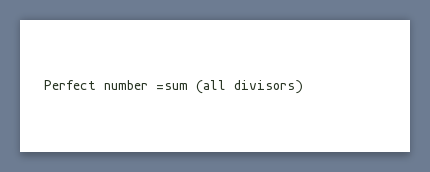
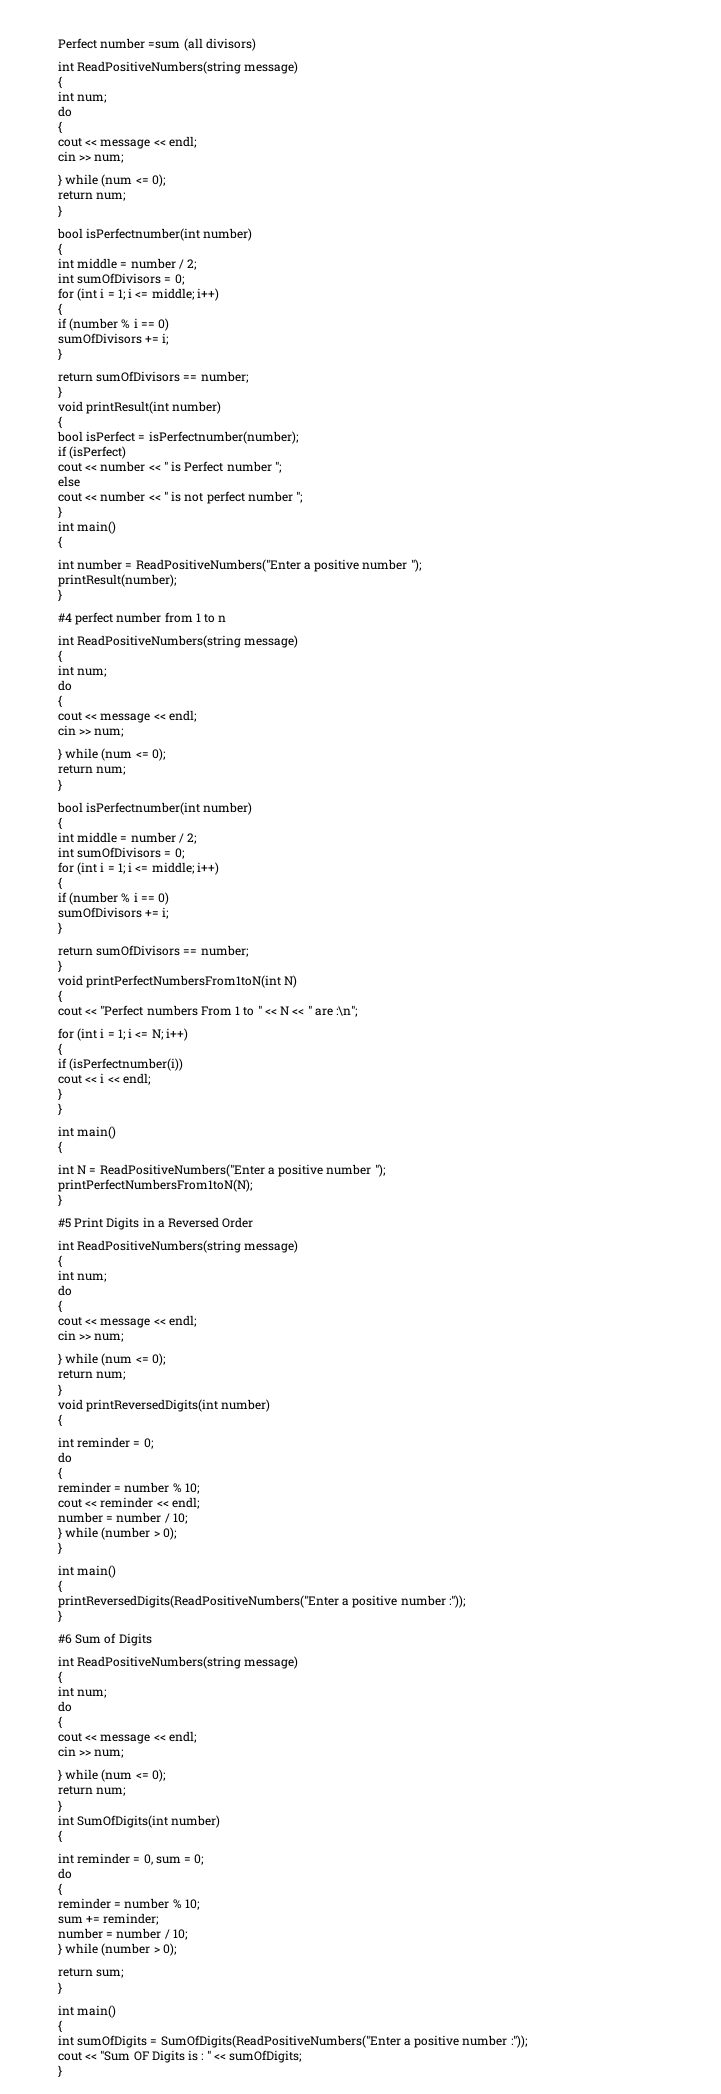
(303, 87) none -> [58,61,299,74] [58,76,62,89] [58,91,108,103] [58,106,72,117] [58,121,62,134] [58,136,197,149] [58,151,125,163] [58,174,166,187] [58,191,127,201] [58,205,62,218] [57,228,253,241] [58,243,62,256] [58,258,198,270] [58,273,185,285] [58,288,219,301] [58,303,62,316] [58,318,170,331] [58,333,170,345] [58,348,62,361] [58,371,249,383] [58,386,62,399] [58,401,222,414] [58,416,62,429] [57,431,299,444] [58,446,127,459] [58,461,282,473] [58,476,80,487] [58,491,304,504] [58,506,62,519] [58,521,117,534] [58,536,62,549] [58,559,422,572] [58,574,177,587] [58,589,62,602] [58,612,227,625] [58,635,299,648] [58,650,62,663] [58,665,108,677] [58,680,72,691] [58,695,62,708] [58,710,197,723] [58,725,125,737] [58,748,166,761] [58,765,127,775] [58,779,62,792] [57,802,253,815] [58,817,62,830] [58,832,198,844] [58,847,185,859] [58,862,219,875] [58,877,62,890] [58,892,170,905] [58,907,170,919] [58,922,62,935] [58,945,249,957] [58,960,62,973] [58,975,298,988] [58,990,62,1003] [58,1005,359,1017] [58,1028,188,1041] [58,1043,62,1056] [58,1058,184,1071] [58,1073,151,1085] [58,1088,62,1101] [58,1103,62,1116] [58,1126,117,1139] [58,1141,62,1154] [58,1164,386,1177] [58,1179,253,1192] [58,1194,62,1207] [58,1217,254,1230] [58,1240,299,1253] [58,1255,62,1268] [58,1270,108,1282] [58,1285,72,1296] [58,1300,62,1313] [58,1315,197,1328] [58,1330,125,1342] [58,1353,166,1366] [58,1370,127,1380] [58,1384,62,1397] [58,1399,271,1412] [58,1414,62,1427] [58,1437,154,1449] [58,1452,72,1463] [58,1467,62,1480] [58,1482,200,1494] [58,1497,200,1509] [58,1512,188,1524] [58,1527,177,1540] [58,1542,62,1555] [58,1565,117,1578] [58,1580,62,1593] [58,1595,466,1608] [58,1610,62,1623] [58,1633,152,1646] [58,1656,299,1669] [58,1671,62,1684] [58,1686,108,1698] [58,1701,72,1712] [58,1716,62,1729] [58,1731,197,1744] [58,1746,125,1758] [58,1769,166,1782] [58,1786,127,1796] [58,1800,62,1813] [58,1815,221,1828] [58,1830,62,1843] [58,1853,205,1865] [58,1868,72,1879] [58,1883,62,1896] [58,1898,200,1910] [58,1913,160,1925] [58,1928,188,1940] [58,1943,177,1956] [58,1968,125,1978] [58,1982,62,1995] [58,2005,117,2018] [58,2020,62,2033] [58,2035,528,2048] [58,2050,303,2063] [58,2065,62,2078] // int ReadPositiveNumbers(string message) // { // int num; // do // { // cout << message << endl; // cin >> num; // } while (num <= 0); // return num; // } // bool isPerfectnumber(int number) // { // int middle = number / 2; // int sumOfDivisors = 0; // for (int i = 1; i <= middle; i++) // { // if (number % i == 0) // sumOfDivisors += i; // } // return sumOfDivisors == number; // } // void printResult(int number) // { // bool isPerfect = isPerfectnumber(number); // if (isPerfect) // cout << number << " is Perfect number "; // else // cout << number << " is not perfect number "; // } // int main() // { // int number = ReadPositiveNumbers("Enter a positive number "); // printResult(number); // } // #4 perfect number from 1 to n // int ReadPositiveNumbers(string message) // { // int num; // do // { // cout << message << endl; // cin >> num; // } while (num <= 0); // return num; // } // bool isPerfectnumber(int number) // { // int middle = number / 2; // int sumOfDivisors = 0; // for (int i = 1; i <= middle; i++) // { // if (number % i == 0) // sumOfDivisors += i; // } // return sumOfDivisors == number; // } // void printPerfectNumbersFrom1toN(int N) // { // cout << "Perfect numbers From 1 to " << N << " are :\n"; // for (int i = 1; i <= N; i++) // { // if (isPerfectnumber(i)) // cout << i << endl; // } // } // int main() // { // int N = ReadPositiveNumbers("Enter a positive number "); // printPerfectNumbersFrom1toN(N); // } // #5 Print Digits in a Reversed Order // int ReadPositiveNumbers(string message) // { // int num; // do // { // cout << message << endl; // cin >> num; // } while (num <= 0); // return num; // } // void printReversedDigits(int number) // { // int reminder = 0; // do // { // reminder = number % 10; // cout << reminder << endl; // number = number / 10; // } while (number > 0); // } // int main() // { // printReversedDigits(ReadPositiveNumbers("Enter a positive number :")); // } // #6 Sum of Digits // int ReadPositiveNumbers(string message) // { // int num; // do // { // cout << message << endl; // cin >> num; // } while (num <= 0); // return num; // } // int SumOfDigits(int number) // { // int reminder = 0, sum = 0; // do // { // reminder = number % 10; // sum += reminder; // number = number / 10; // } while (number > 0); // return sum; // } // int main() // { // int sumOfDigits = SumOfDigits(ReadPositiveNumbers("Enter a positive number :")); // cout << "Sum OF Digits is : " << sumOfDigits; // }

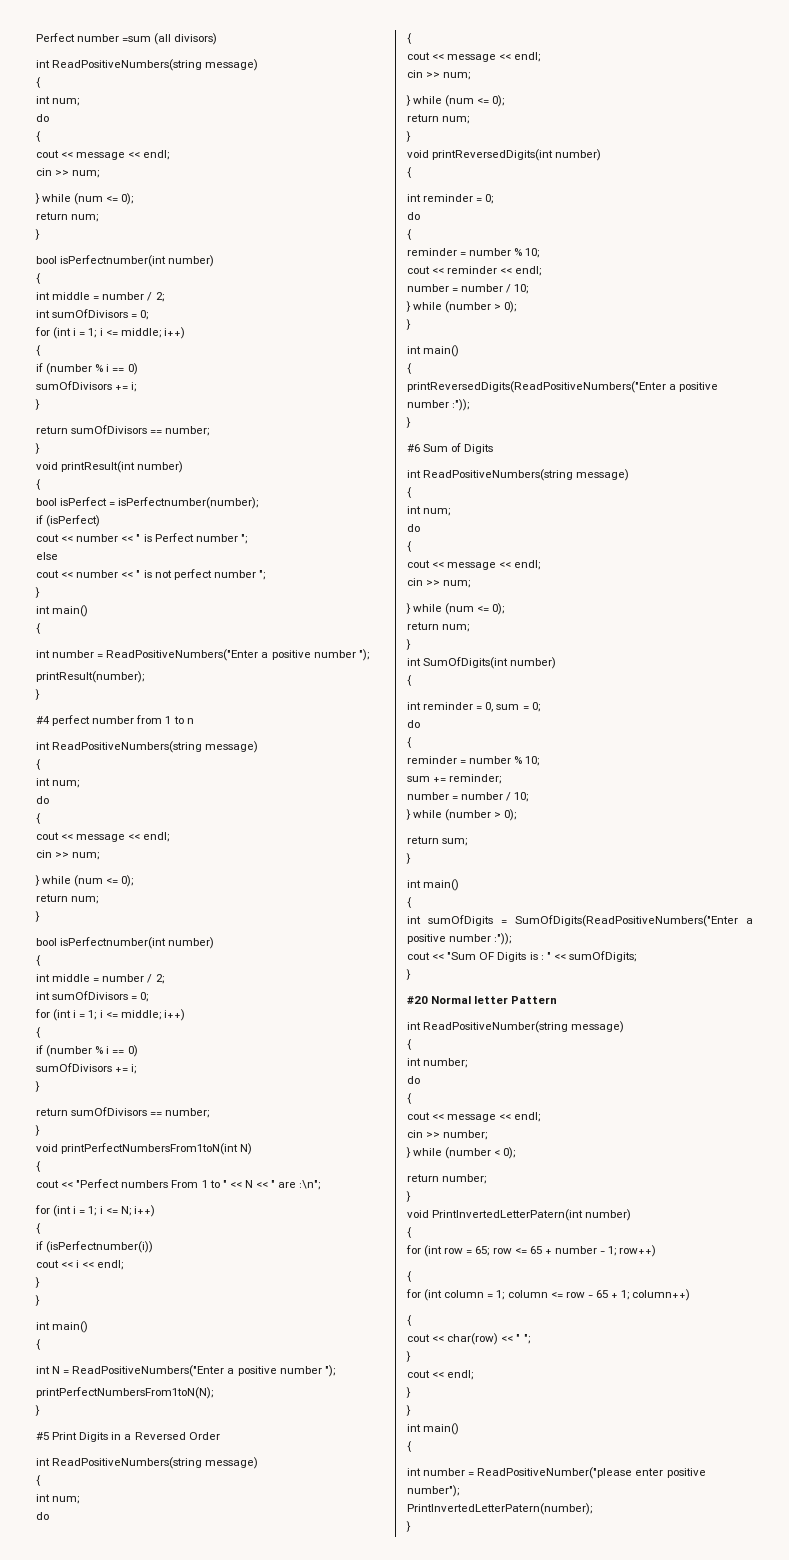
(62, 2071) none -> [407,996,558,1004] [407,1021,625,1033] [407,1039,412,1050] [407,1058,468,1068] [407,1076,420,1084] [407,1093,412,1104] [407,1112,541,1122] [407,1130,488,1140] [406,1147,516,1159] [407,1174,487,1184] [406,1191,411,1202] [407,1209,632,1221] [407,1227,412,1238] [406,1245,657,1257] [407,1271,412,1282] [406,1289,691,1301] [407,1315,412,1326] [407,1333,530,1345] [406,1351,411,1362] [407,1370,474,1380] [406,1387,411,1398] [406,1405,411,1416] [407,1423,460,1435] [407,1441,412,1452] [407,1467,706,1479] [407,1485,459,1497] [407,1503,592,1515] [406,1521,411,1532] // #20 Normal letter Pattern // int ReadPositiveNumber(string message) // { // int number; // do // { // cout << message << endl; // cin >> number; // } while (number < 0); // return number; // } // void PrintInvertedLetterPatern(int number) // { // for (int row = 65; row <= 65 + number - 1; row++) // { // for (int column = 1; column <= row - 65 + 1; column++) // { // cout << char(row) << " "; // } // cout << endl; // } // } // int main() // { // int number = ReadPositiveNumber("please enter positive number"); // PrintInvertedLetterPatern(number); // }

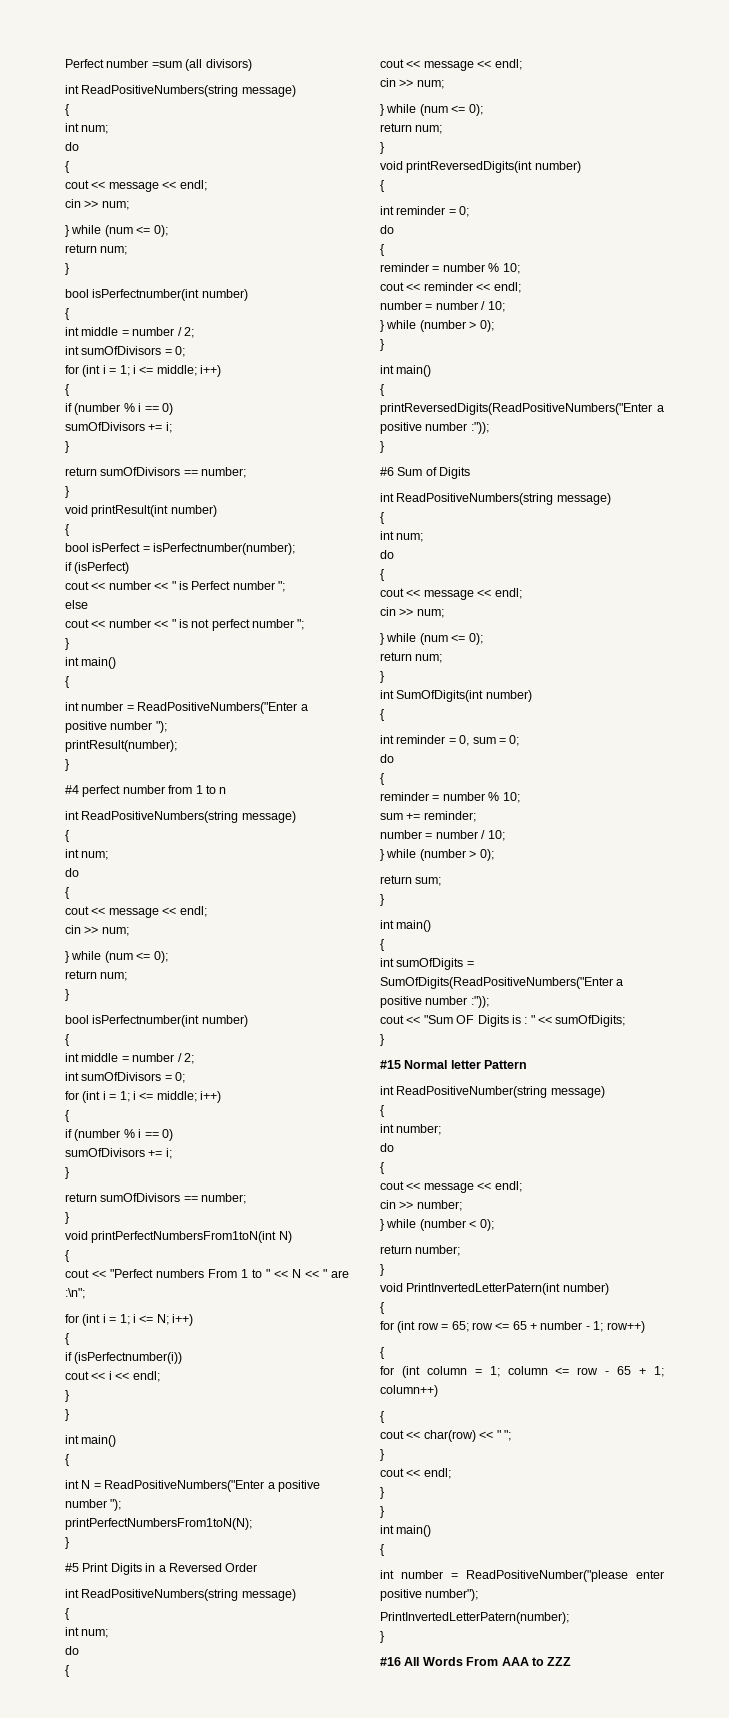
[407,996,428,1004] #20 -> [380,1060,401,1069] #15
(411, 1526) none -> [380,1657,572,1666] // #16 All Words From AAA to ZZZ

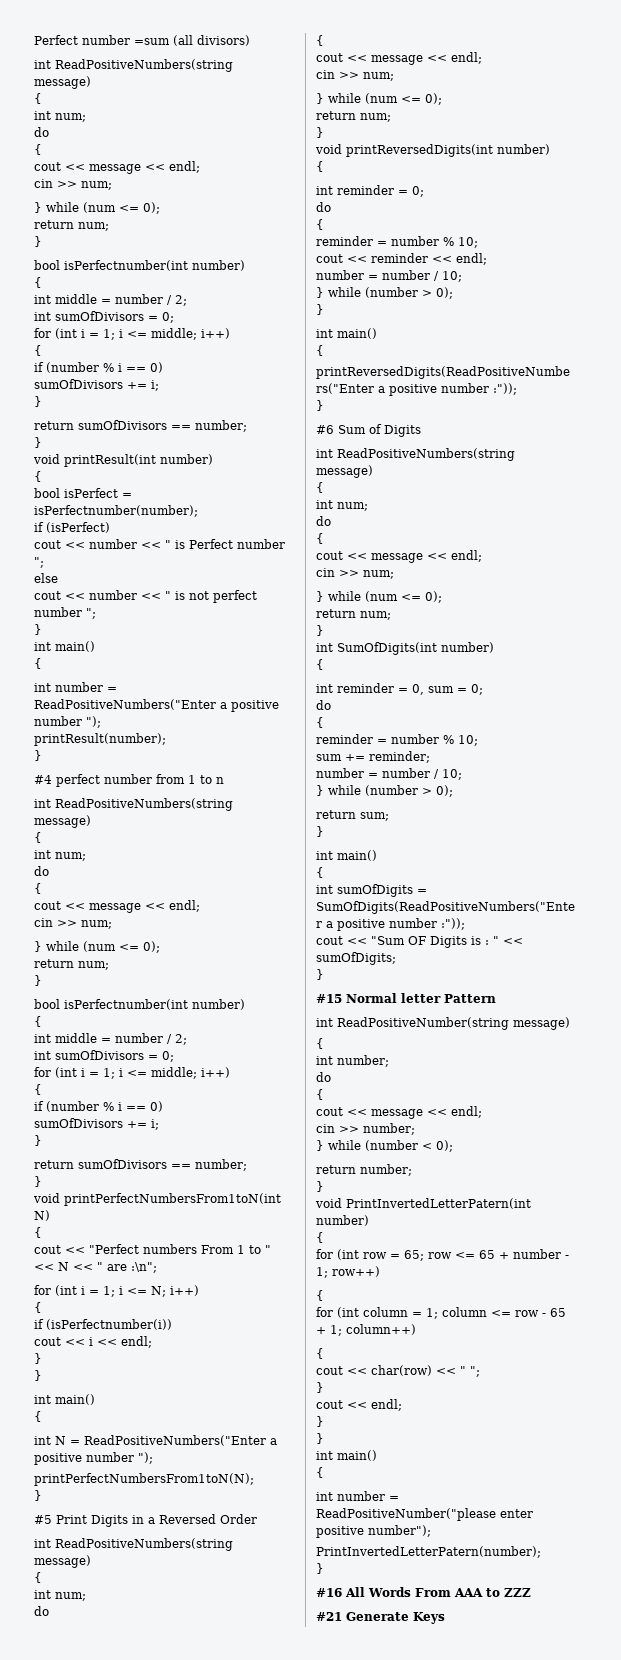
(572, 1661) none -> [316,1612,445,1624] // #21 Generate Keys

